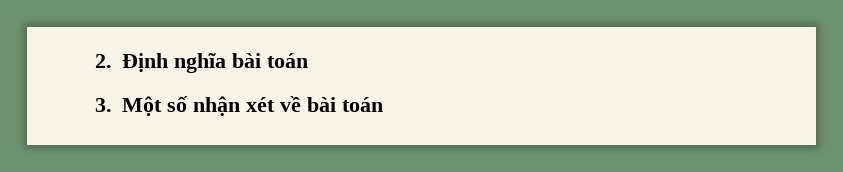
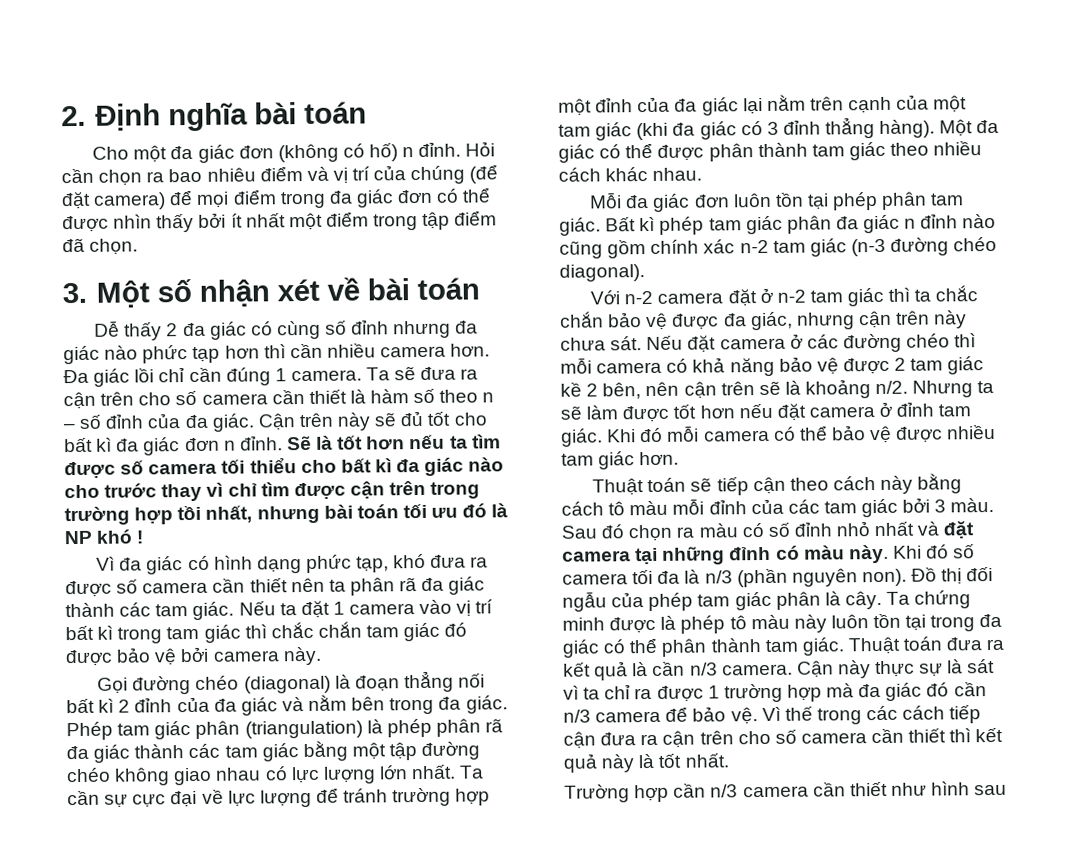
(309, 60) none -> [92,141,496,163] [61,164,499,186] [61,187,492,210] [62,210,498,233] [62,237,139,255] // Cho một đa giác đơn (không có hố) n đỉnh. Hỏi cần chọn ra bao nhiêu điểm và vị trí của chúng (để đặt camera) để mọi điểm trong đa giác đơn có thể được nhìn thấy bởi ít nhất một điểm trong tập điểm đã chọn.
(384, 104) none -> [94,319,479,341] [63,343,491,365] [63,366,479,387] [63,388,495,410] [63,410,487,432] [64,434,501,456] [64,457,505,479] [64,480,481,502] [64,503,509,526] [64,529,145,545] [96,553,489,575] [65,576,486,598] [65,599,494,620] [65,621,468,644] [65,646,322,667] [97,670,486,695] [66,694,508,716] [66,718,504,741] [66,740,481,763] [66,764,485,786] [67,787,491,808] [558,94,968,116] [558,117,1000,141] [558,141,983,163] [558,166,703,182] [589,191,965,212] [559,213,997,236] [559,236,998,259] [559,264,645,282] [590,285,979,307] [559,310,968,331] [560,333,977,353] [560,356,985,377] [560,379,995,400] [560,401,972,423] [561,424,997,447] [561,451,680,470] [592,473,963,496] [561,497,995,518] [561,521,975,542] [562,544,976,565] [562,567,994,588] [562,590,972,612] [562,613,1003,634] [562,636,1005,658] [563,658,996,681] [563,682,987,703] [563,705,982,725] [563,727,1004,749] [563,753,729,773] [564,781,1008,803] // Dễ thấy 2 đa giác có cùng số đỉnh nhưng đa giác nào phức tạp hơn thì cần nhiều camera hơn. Đa giác lồi chỉ cần đúng 1 camera. Ta sẽ đưa ra cận trên cho số camera cần thiết là hàm số theo n – số đỉnh của đa giác. Cận trên này sẽ đủ tốt cho bất kì đa giác đơn n đỉnh. Sẽ là tốt hơn nếu ta tìm được số camera tối thiểu cho bất kì đa giác nào cho trước thay vì chỉ tìm được cận trên trong trường hợp tồi nhất, nhưng bài toán tối ưu đó là NP khó ! // Vì đa giác có hình dạng phức tạp, khó đưa ra được số camera cần thiết nên ta phân rã đa giác thành các tam giác. Nếu ta đặt 1 camera vào vị trí bất kì trong tam giác thì chắc chắn tam giác đó được bảo vệ bởi camera này. // Gọi đường chéo (diagonal) là đoạn thẳng nối bất kì 2 đỉnh của đa giác và nằm bên trong đa giác. Phép tam giác phân (triangulation) là phép phân rã đa giác thành các tam giác bằng một tập đường chéo không giao nhau có lực lượng lớn nhất. Ta cần sự cực đại về lực lượng để tránh trường hợp một đỉnh của đa giác lại nằm trên cạnh của một tam giác (khi đa giác có 3 đỉnh thẳng hàng). Một đa giác có thể được phân thành tam giác theo nhiều cách khác nhau. // Mỗi đa giác đơn luôn tồn tại phép phân tam giác. Bất kì phép tam giác phân đa giác n đỉnh nào cũng gồm chính xác n-2 tam giác (n-3 đường chéo diagonal). // Với n-2 camera đặt ở n-2 tam giác thì ta chắc chắn bảo vệ được đa giác, nhưng cận trên này chưa sát. Nếu đặt camera ở các đường chéo thì mỗi camera có khả năng bảo vệ được 2 tam giác kề 2 bên, nên cận trên sẽ là khoảng n/2. Nhưng ta sẽ làm được tốt hơn nếu đặt camera ở đỉnh tam giác. Khi đó mỗi camera có thể bảo vệ được nhiều tam giác hơn. // Thuật toán sẽ tiếp cận theo cách này bằng cách tô màu mỗi đỉnh của các tam giác bởi 3 màu. Sau đó chọn ra màu có số đỉnh nhỏ nhất và đặt camera tại những đỉnh có màu này. Khi đó số camera tối đa là n/3 (phần nguyên non). Đồ thị đối ngẫu của phép tam giác phân là cây. Ta chứng minh được là phép tô màu này luôn tồn tại trong đa giác có thể phân thành tam giác. Thuật toán đưa ra kết quả là cần n/3 camera. Cận này thực sự là sát vì ta chỉ ra được 1 trường hợp mà đa giác đó cần n/3 camera để bảo vệ. Vì thế trong các cách tiếp cận đưa ra cận trên cho số camera cần thiết thì kết quả này là tốt nhất. // Trường hợp cần n/3 camera cần thiết như hình sau

